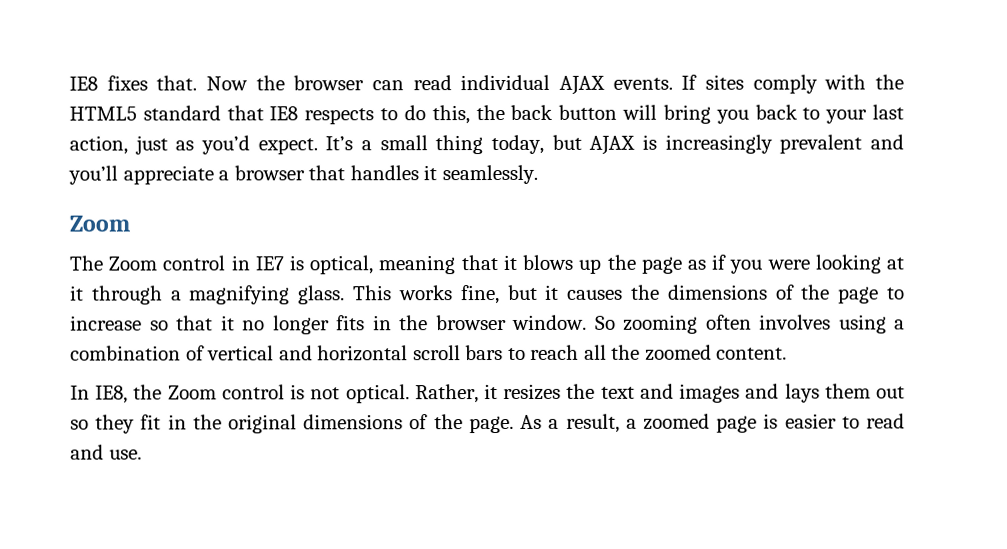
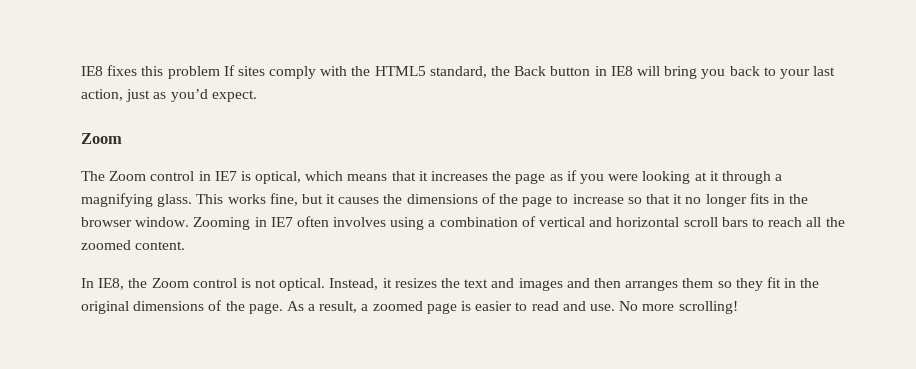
[156,74,673,95] that. Now the browser can read individual AJAX events. -> [141,66,220,79] this problem
[142,104,618,125] standard that IE8 respects to do this, the back button -> [429,66,633,78] standard, the Back button in IE8
[325,134,904,155] [68,164,538,185] It’s a small thing today, but AJAX is increasingly prevalent and you’ll appreciate a browser that handles it seamlessly. -> (257, 96) none
[378,254,602,275] meaning that it blows up -> [305,171,489,181] which means that it increases
[594,314,698,334] So zooming -> [193,217,293,230] Zooming in IE7
[414,384,479,404] Rather, -> [329,278,379,290] Instead,
[784,383,905,403] lays them out -> [593,278,714,291] then arranges them
(142, 454) none -> [619,301,738,314] No more scrolling!

